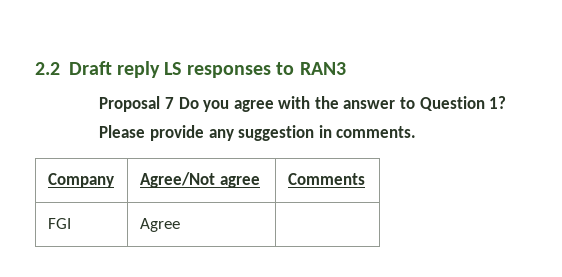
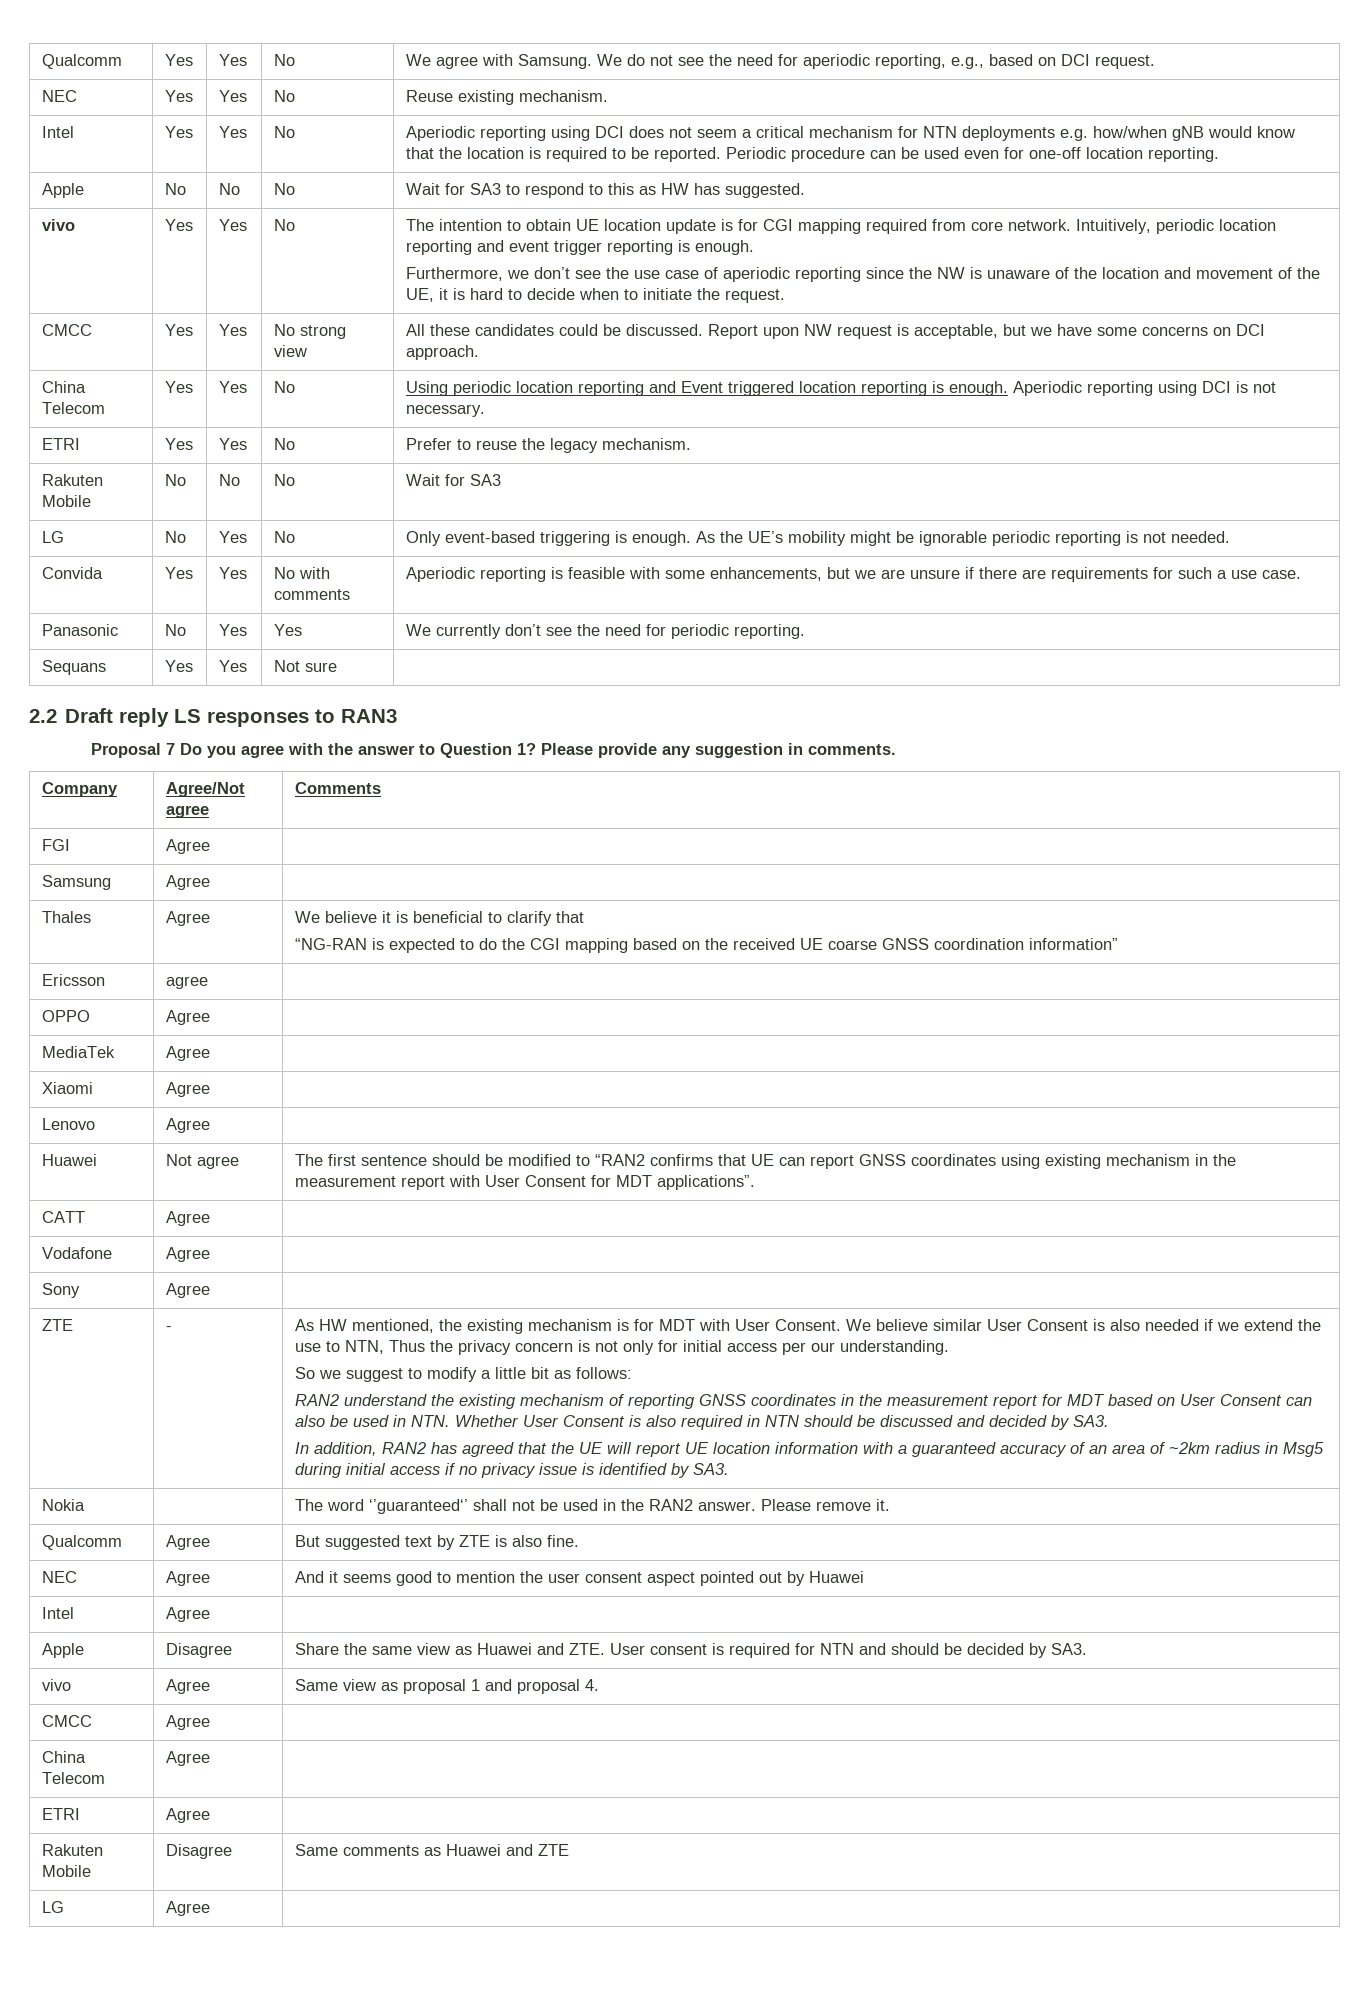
(35, 68) none -> [41,54,122,69] [164,54,193,66] [218,54,247,66] [273,54,295,66] [405,54,1155,69] [41,90,77,102] [164,90,193,102] [218,90,247,102] [273,90,295,102] [405,90,608,105] [41,126,74,138] [164,126,193,138] [218,126,247,138] [273,126,295,138] [405,126,1295,141] [405,147,1219,162] [41,183,84,198] [164,183,186,195] [218,183,240,195] [273,183,295,195] [405,183,805,198] [41,219,75,231] [164,219,193,231] [218,219,247,231] [273,219,295,231] [405,219,1276,234] [405,240,754,255] [405,267,1320,282] [405,288,785,303] [41,324,92,336] [164,324,193,336] [218,324,247,336] [273,324,346,339] [273,345,307,357] [405,324,1265,339] [405,345,479,360] [41,381,86,393] [41,402,105,414] [164,381,193,393] [218,381,247,393] [273,381,295,393] [405,381,1276,396] [405,404,485,417] [41,438,80,450] [164,438,193,450] [218,438,247,450] [273,438,295,450] [405,438,691,453] [41,474,103,486] [41,495,91,507] [164,474,186,486] [218,474,240,486] [273,474,295,486] [405,474,501,486] [41,531,64,543] [164,531,186,543] [218,531,247,543] [273,531,295,543] [405,531,1230,546] [41,567,103,579] [164,567,193,579] [218,567,247,579] [273,567,330,579] [273,589,350,600] [405,567,1301,582] [41,624,118,636] [164,624,186,636] [218,624,247,636] [273,624,302,636] [405,624,805,639] [41,660,106,675] [164,660,193,672] [218,660,247,672] [273,660,337,672] Qualcomm | Yes | Yes | No | We agree with Samsung. We do not see the need for aperiodic reporting, e.g., based on DCI request. // NEC | Yes | Yes | No | Reuse existing mechanism. // Intel | Yes | Yes | No | Aperiodic reporting using DCI does not seem a critical mechanism for NTN deployments e.g. how/when gNB would know that the location is required to be reported. Periodic procedure can be used even for one-off location reporting. // Apple | No | No | No | Wait for SA3 to respond to this as HW has suggested. // vivo | Yes | Yes | No | The intention to obtain UE location update is for CGI mapping required from core network. Intuitively, periodic location reporting and event trigger reporting is enough. // Furthermore, we don’t see the use case of aperiodic reporting since the NW is unaware of the location and movement of the UE, it is hard to decide when to initiate the request. // CMCC | Yes | Yes | No strong view | All these candidates could be discussed. Report upon NW request is acceptable, but we have some concerns on DCI approach. // China Telecom | Yes | Yes | No | Using periodic location reporting and Event triggered location reporting is enough. Aperiodic reporting using DCI is not necessary. // ETRI | Yes | Yes | No | Prefer to reuse the legacy mechanism. // Rakuten Mobile | No | No | No | Wait for SA3 // LG | No | Yes | No | Only event-based triggering is enough. As the UE’s mobility might be ignorable periodic reporting is not needed. // Convida | Yes | Yes | No with comments | Aperiodic reporting is feasible with some enhancements, but we are unsure if there are requirements for such a use case. // Panasonic | No | Yes | Yes | We currently don’t see the need for periodic reporting. // Sequans | Yes | Yes | Not sure | //
(180, 225) none -> [41,875,111,890] [165,875,210,890] [41,911,91,923] [165,911,210,926] [294,911,584,926] [294,938,1118,953] [41,974,105,986] [165,976,208,989] [41,1010,90,1022] [165,1010,210,1025] [41,1046,115,1058] [165,1046,210,1061] [41,1082,93,1094] [165,1082,210,1097] [41,1118,95,1130] [165,1118,210,1133] [41,1154,97,1166] [165,1154,239,1169] [294,1154,1236,1169] [294,1175,755,1190] [41,1211,85,1223] [165,1211,210,1226] [41,1247,112,1259] [165,1247,210,1262] [41,1283,80,1298] [165,1283,210,1298] [41,1319,73,1331] [165,1326,172,1331] [294,1319,1321,1334] [294,1340,949,1355] [294,1367,632,1382] [294,1394,1312,1409] [294,1415,1109,1430] [294,1442,1324,1457] [294,1463,729,1478] [41,1499,85,1511] [294,1499,890,1514] [41,1535,122,1550] [165,1535,210,1550] [294,1535,579,1550] [41,1571,77,1583] [165,1571,210,1586] [294,1571,864,1586] [41,1607,74,1619] [165,1607,210,1622] [41,1643,84,1658] [165,1643,232,1658] [294,1643,1087,1658] [41,1679,71,1691] [165,1679,210,1694] [294,1679,599,1694] [41,1715,92,1727] [165,1715,210,1730] [41,1751,86,1763] [41,1772,105,1784] [165,1751,210,1766] [41,1808,80,1820] [165,1808,210,1823] [41,1844,103,1856] [41,1865,91,1877] [165,1844,232,1859] [294,1844,569,1856] [41,1901,64,1913] [165,1901,210,1916] // Samsung | Agree | // Thales | Agree | We believe it is beneficial to clarify that // “NG-RAN is expected to do the CGI mapping based on the received UE coarse GNSS coordination information” // Ericsson | agree | // OPPO | Agree | // MediaTek | Agree | // Xiaomi | Agree | // Lenovo | Agree | // Huawei | Not agree | The first sentence should be modified to “RAN2 confirms that UE can report GNSS coordinates using existing mechanism in the measurement report with User Consent for MDT applications”. // CATT | Agree | // Vodafone | Agree | // Sony | Agree | // ZTE | - | As HW mentioned, the existing mechanism is for MDT with User Consent. We believe similar User Consent is also needed if we extend the use to NTN, Thus the privacy concern is not only for initial access per our understanding. // So we suggest to modify a little bit as follows: // RAN2 understand the existing mechanism of reporting GNSS coordinates in the measurement report for MDT based on User Consent can also be used in NTN. Whether User Consent is also required in NTN should be discussed and decided by SA3. // In addition, RAN2 has agreed that the UE will report UE location information with a guaranteed accuracy of an area of ~2km radius in Msg5 during initial access if no privacy issue is identified by SA3. // Nokia | | The word ‘’guaranteed‘’ shall not be used in the RAN2 answer. Please remove it. // Qualcomm | Agree | But suggested text by ZTE is also fine. // NEC | Agree | And it seems good to mention the user consent aspect pointed out by Huawei // Intel | Agree | // Apple | Disagree | Share the same view as Huawei and ZTE. User consent is required for NTN and should be decided by SA3. // vivo | Agree | Same view as proposal 1 and proposal 4. // CMCC | Agree | // China Telecom | Agree | // ETRI | Agree | // Rakuten Mobile | Disagree | Same comments as Huawei and ZTE // LG | Agree |

